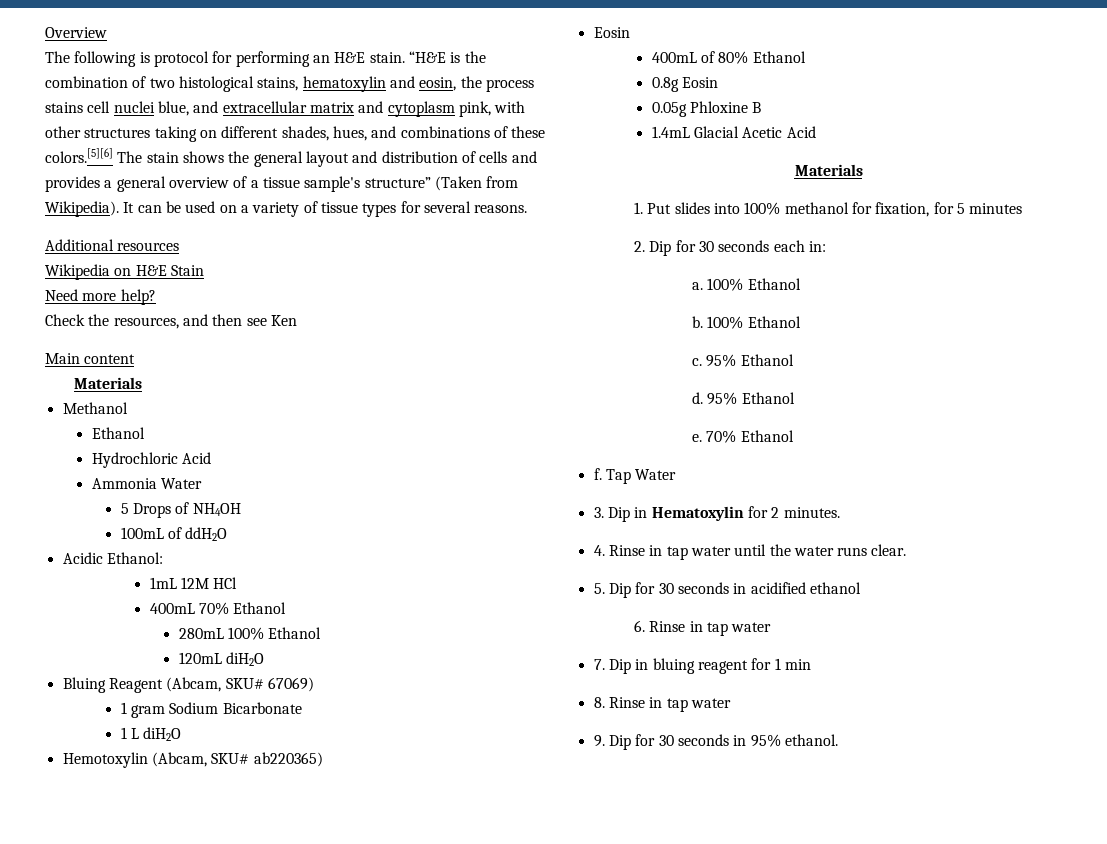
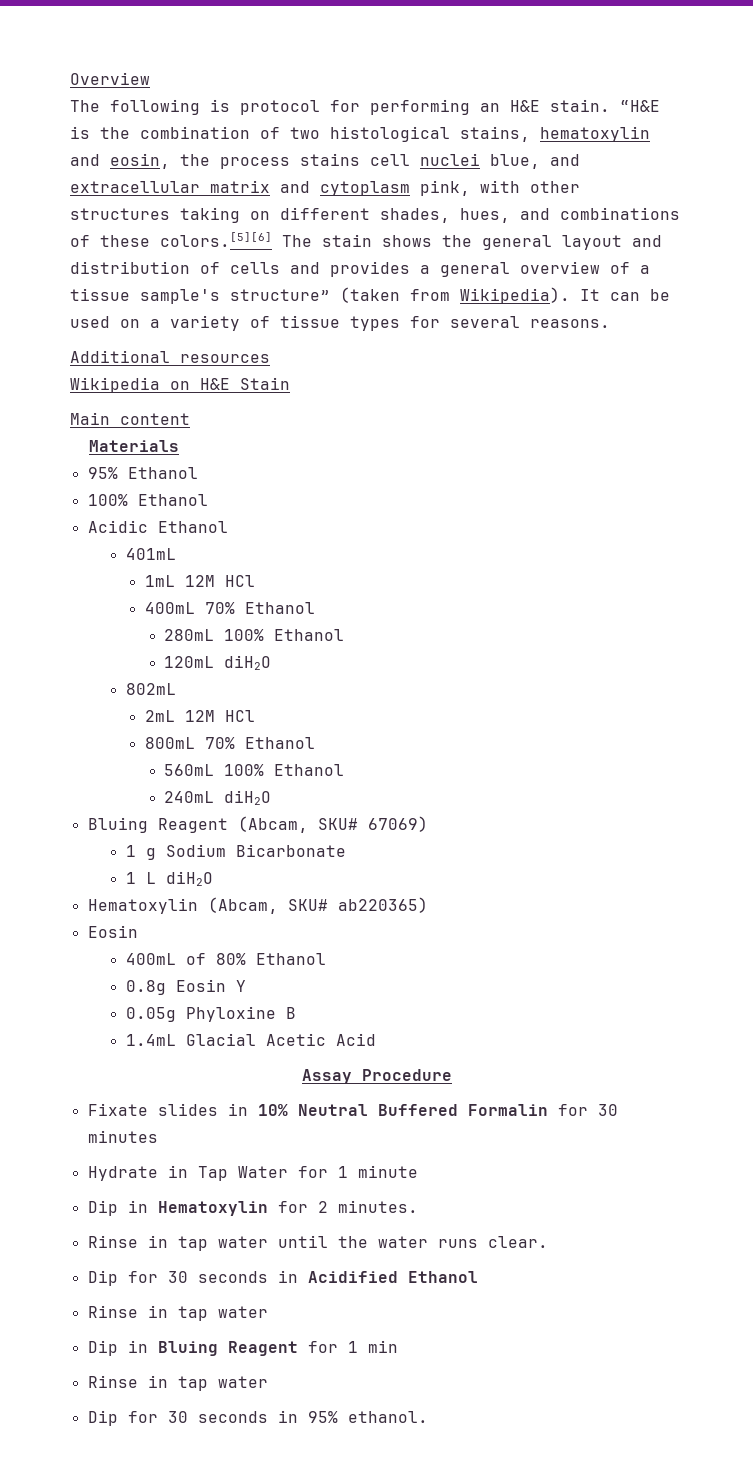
[434,176,482,191] (Taken -> [340,287,400,303] (taken
[45,289,156,305] [45,314,297,329] // Need more help? // Check the resources, and then see Ken -> (290, 383) none
[62,402,128,414] [91,427,145,439] [91,452,211,468] [91,478,202,489] [120,502,241,518] [120,527,228,541] Methanol // Ethanol // Hydrochloric Acid // Ammonia Water // 5 Drops of NH4OH // 100mL of ddH2O -> [87,467,198,479] [87,494,208,506] 95% Ethanol // 100% Ethanol
[106,552,163,564] Ethanol: -> [157,521,228,533] [125,548,176,560] Ethanol // 401mL
(264, 659) none -> [125,683,176,695] [144,710,255,722] [144,737,315,749] [163,764,344,776] [163,790,271,805] // 802mL // 2mL 12M HCl // 800mL 70% Ethanol // 560mL 100% Ethanol // 240mL diH2O
[130,705,165,718] gram -> [145,848,156,860] g
[62,752,148,768] Hemotoxylin -> [87,898,198,914] Hematoxylin
(718, 82) none -> [235,980,246,992] Y
[689,101,748,113] Phloxine -> [185,1006,276,1022] Phyloxine
[794,164,863,176] [633,202,1023,217] [633,240,826,256] [691,278,801,291] [691,316,801,329] [691,354,794,367] [691,392,795,405] [691,430,794,443] [593,468,602,480] Materials // 1. Put slides into 100% methanol for fixation, for 5 minutes // 2. Dip for 30 seconds each in: // a. 100% Ethanol // b. 100% Ethanol // c. 95% Ethanol // d. 95% Ethanol // e. 70% Ethanol // f. -> [301,1069,452,1084] [87,1103,618,1116] [87,1130,158,1143] [87,1165,188,1181] Assay Procedure // Fixate slides in 10% Neutral Buffered Formalin for 30 minutes // Hydrate in
[593,507,604,518] // 3. -> [297,1165,418,1178] for 1 minute //
[593,545,605,556] 4. -> (418, 1206) none
[593,582,861,598] [633,620,772,636] [593,658,748,674] 5. Dip for 30 seconds in acidified ethanol // 6. Rinse in tap water // 7. Dip in bluing reagent -> [87,1270,478,1286] [87,1305,268,1321] [87,1340,298,1356] Dip for 30 seconds in Acidified Ethanol // Rinse in tap water // Dip in Bluing Reagent
[593,697,731,712] [593,735,605,747] 8. Rinse in tap water // 9. -> [87,1375,268,1391] Rinse in tap water //

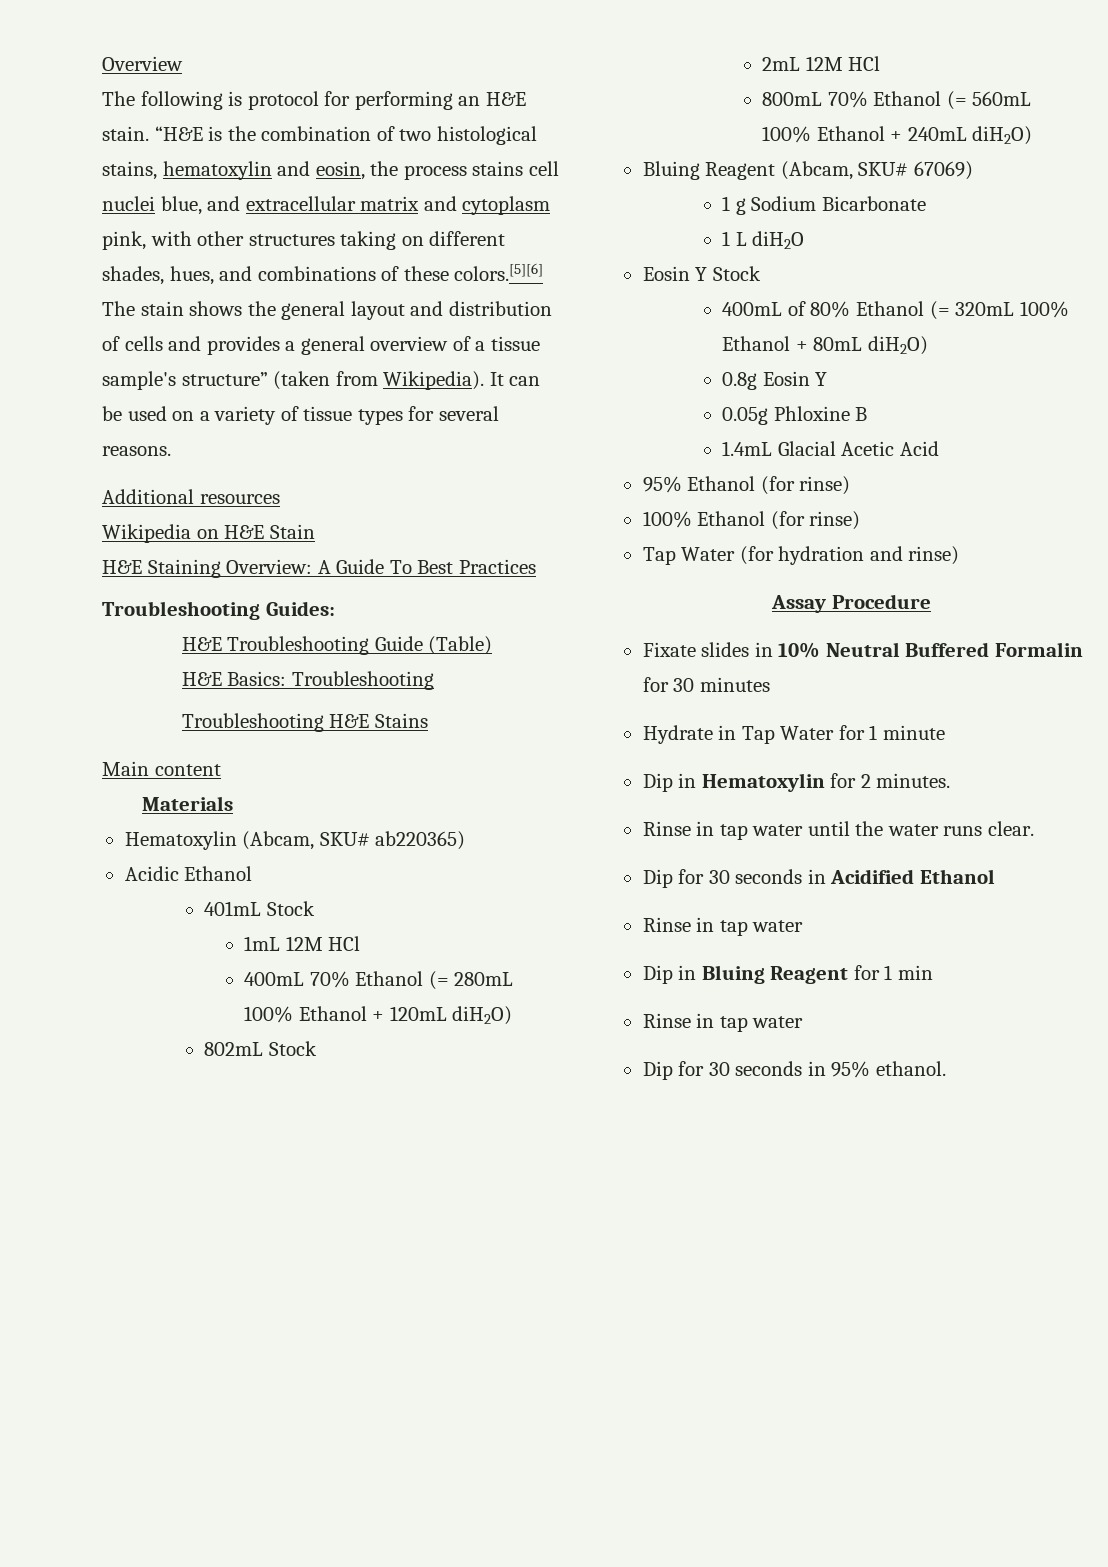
(290, 383) none -> [102,559,536,578] [102,601,335,620] [181,636,493,655] [181,671,434,690] [181,713,428,732] // H&E Staining Overview: A Guide To Best Practices // Troubleshooting Guides: // H&E Troubleshooting Guide (Table) // H&E Basics: Troubleshooting // Troubleshooting H&E Stains
[87,467,198,479] [87,494,208,506] 95% Ethanol // 100% Ethanol -> [124,831,466,850] Hematoxylin (Abcam, SKU# ab220365)
(176, 554) none -> [266,901,315,916] Stock
(315, 608) // -> [428,971,449,990] (=
[163,655,271,670] // 120mL diH2O -> [372,1006,513,1025] + 120mL diH2O)
(176, 689) none -> [268,1041,317,1056] Stock
(315, 743) // -> [946,91,967,110] (=
[163,790,271,805] // 240mL diH2O -> [890,126,1033,145] + 240mL diH2O)
[87,897,428,914] [87,925,138,938] // Hematoxylin (Abcam, SKU# ab220365) // Eosin -> [642,266,761,281] // Eosin Y Stock
(326, 959) none -> [929,301,1069,320] [722,336,928,355] (= 320mL 100% Ethanol + 80mL diH2O)
[185,1006,276,1022] Phyloxine -> [773,406,850,421] Phloxine
(376, 1039) none -> [642,476,851,495] [642,511,861,530] [642,546,960,565] // 95% Ethanol (for rinse) // 100% Ethanol (for rinse) // Tap Water (for hydration and rinse)

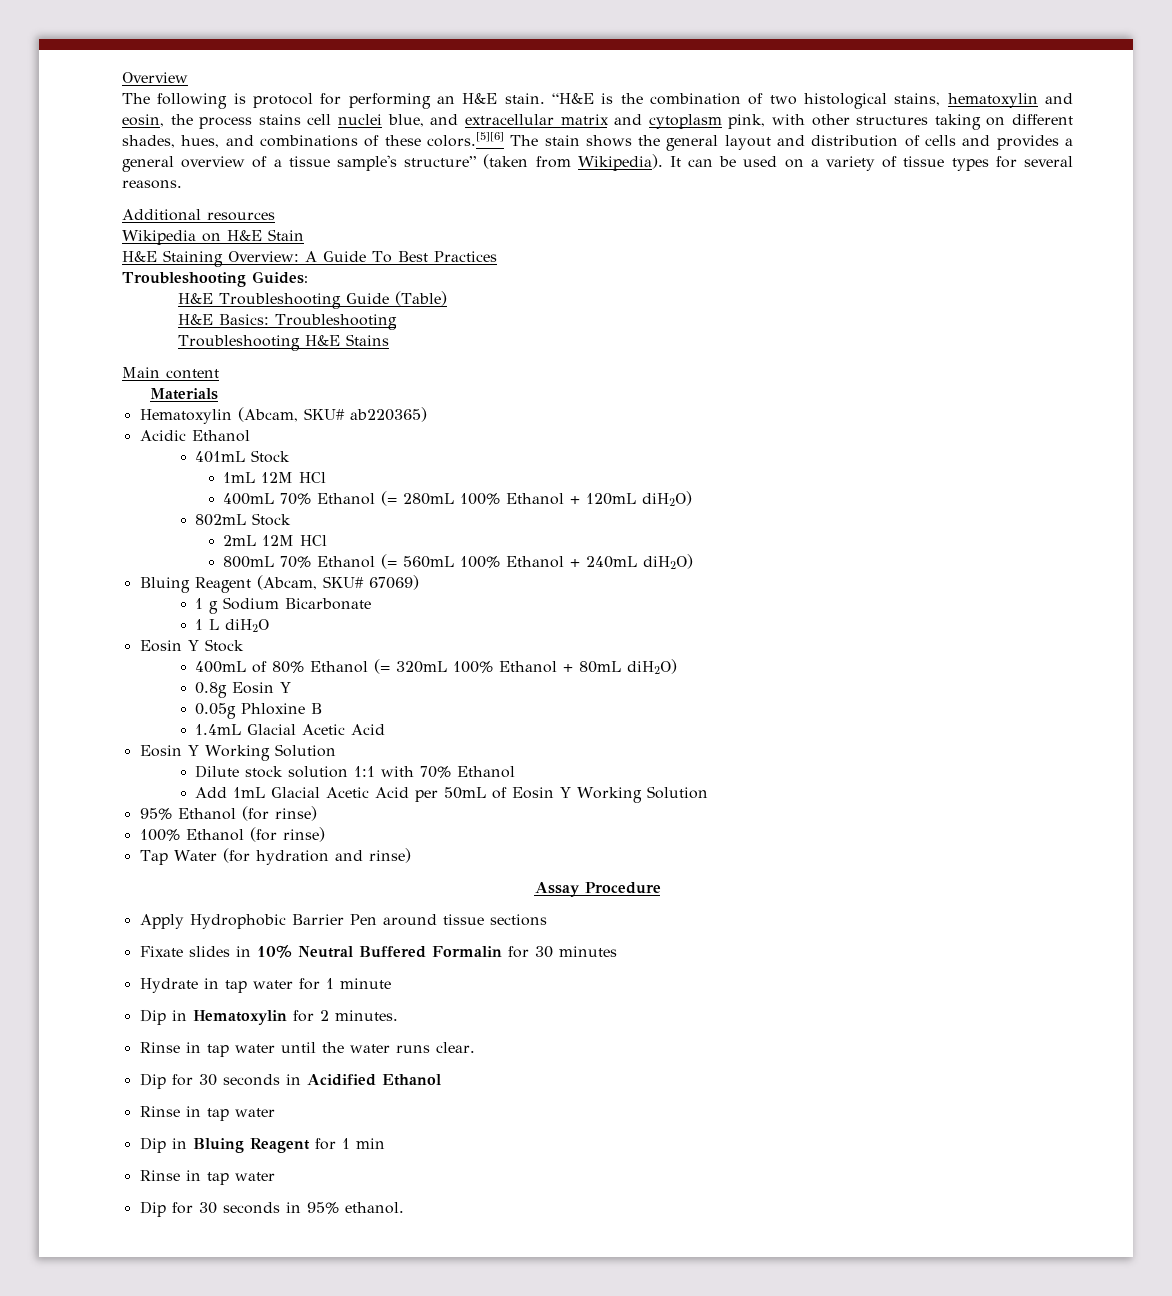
(939, 448) none -> [139,744,336,761] [195,765,516,778] [195,786,709,803] // Eosin Y Working Solution // Dilute stock solution 1:1 with 70% Ethanol // Add 1mL Glacial Acetic Acid per 50mL of Eosin Y Working Solution
(931, 601) none -> [139,914,547,929] // Apply Hydrophobic Barrier Pen around tissue sections
[741,726,835,744] Tap Water -> [224,980,293,993] tap water

